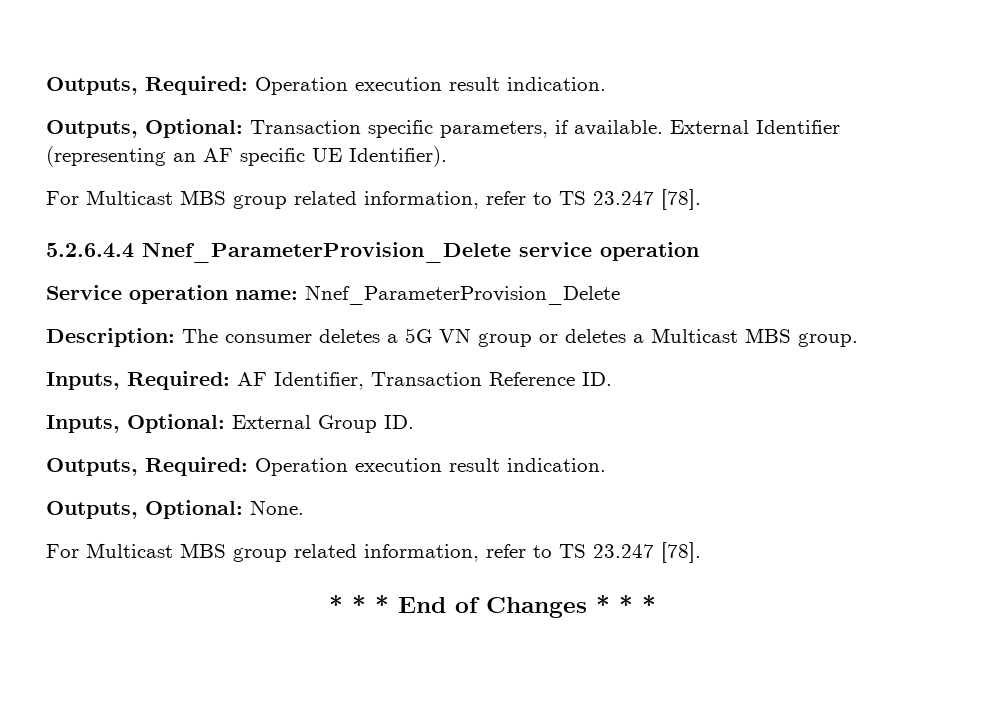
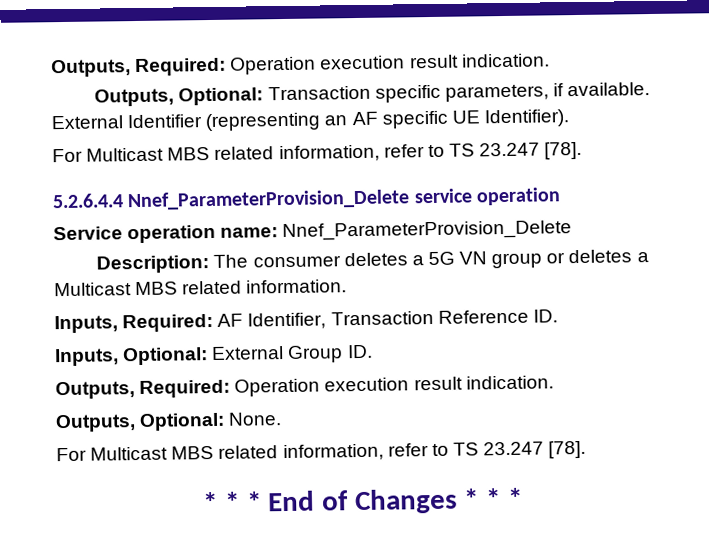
[233,195,287,209] group -> (211, 154) none
[798,333,858,347] group. -> [182,279,348,295] related information.
[233,548,287,562] group -> (215, 452) none

